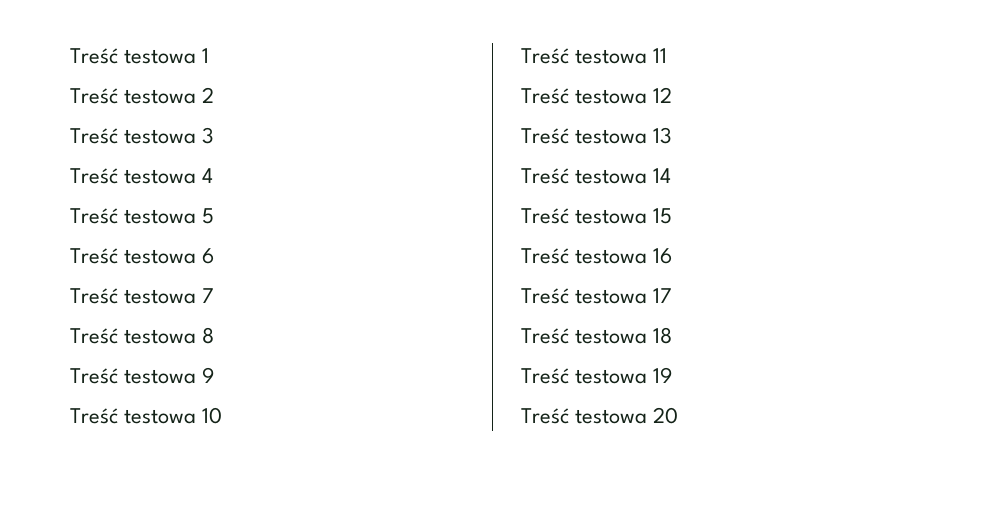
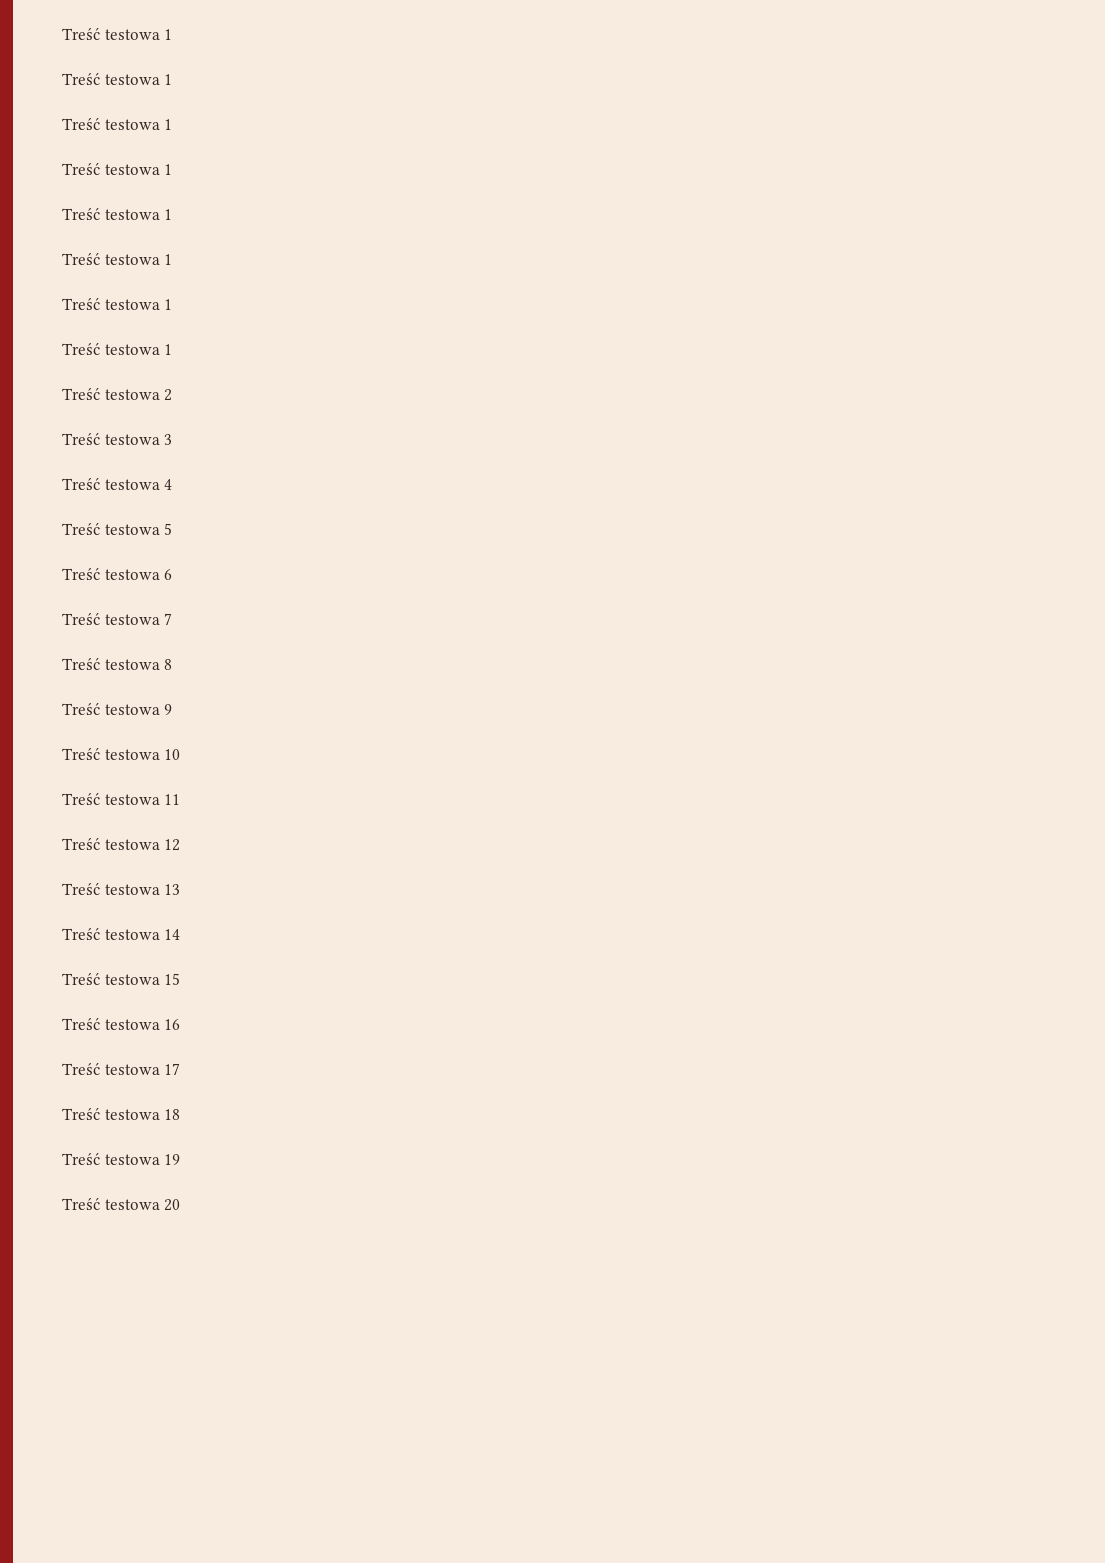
[70,48,210,64] Treść testowa 1 -> [62,28,173,40] [62,73,173,85] [62,118,173,130] [62,163,173,175] [62,208,173,220] [62,253,173,265] [62,298,173,310] [62,343,173,355] Treść testowa 1 // Treść testowa 1 // Treść testowa 1 // Treść testowa 1 // Treść testowa 1 // Treść testowa 1 // Treść testowa 1 // Treść testowa 1

